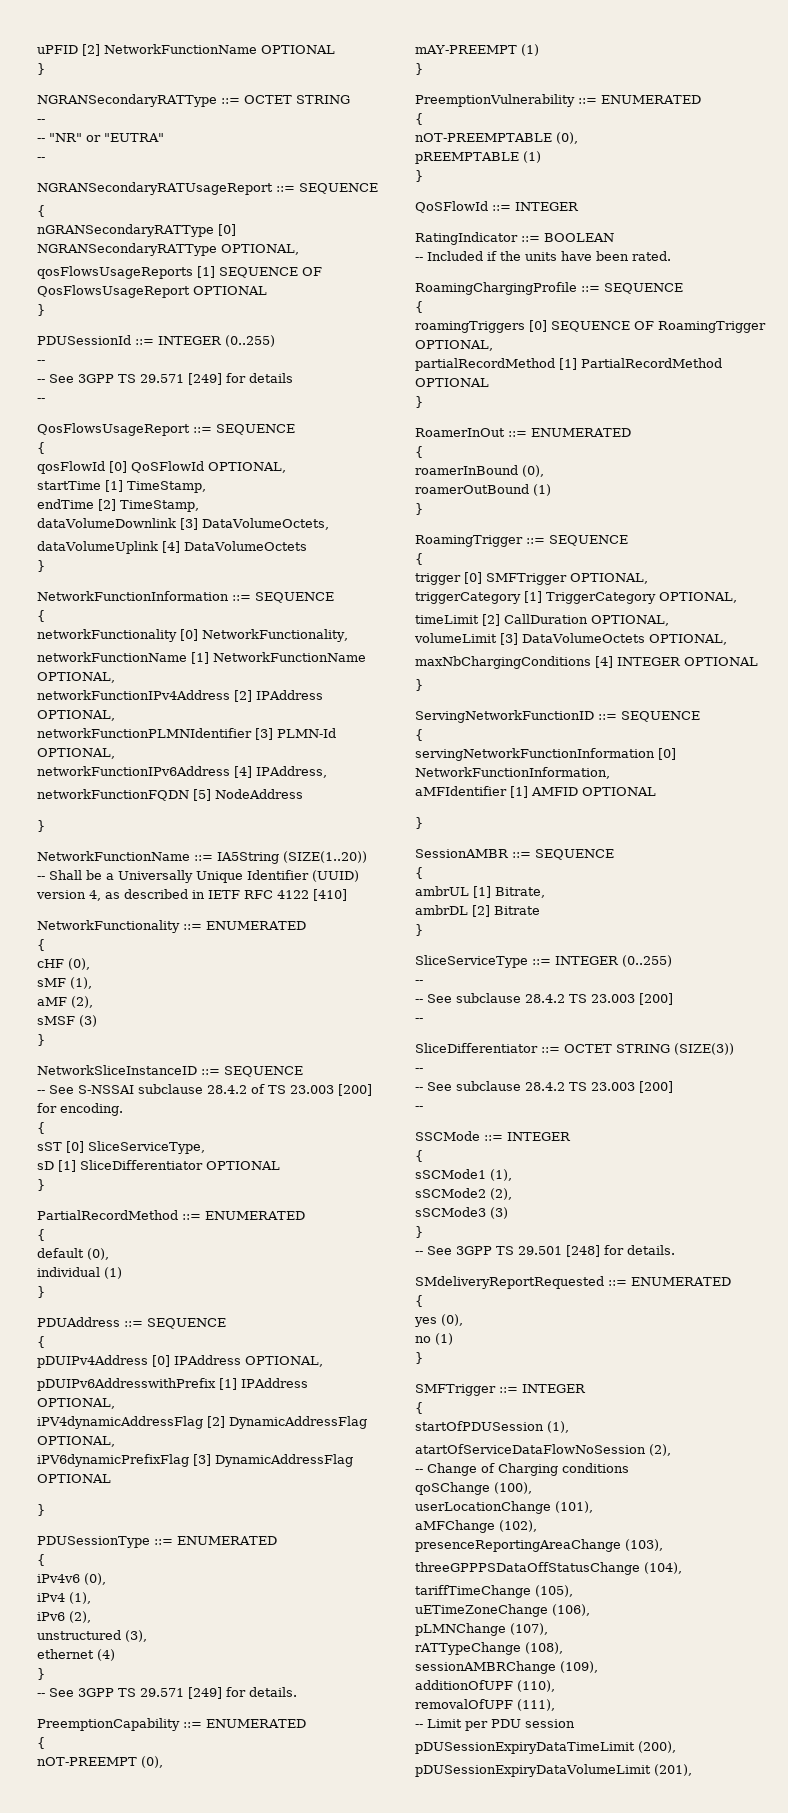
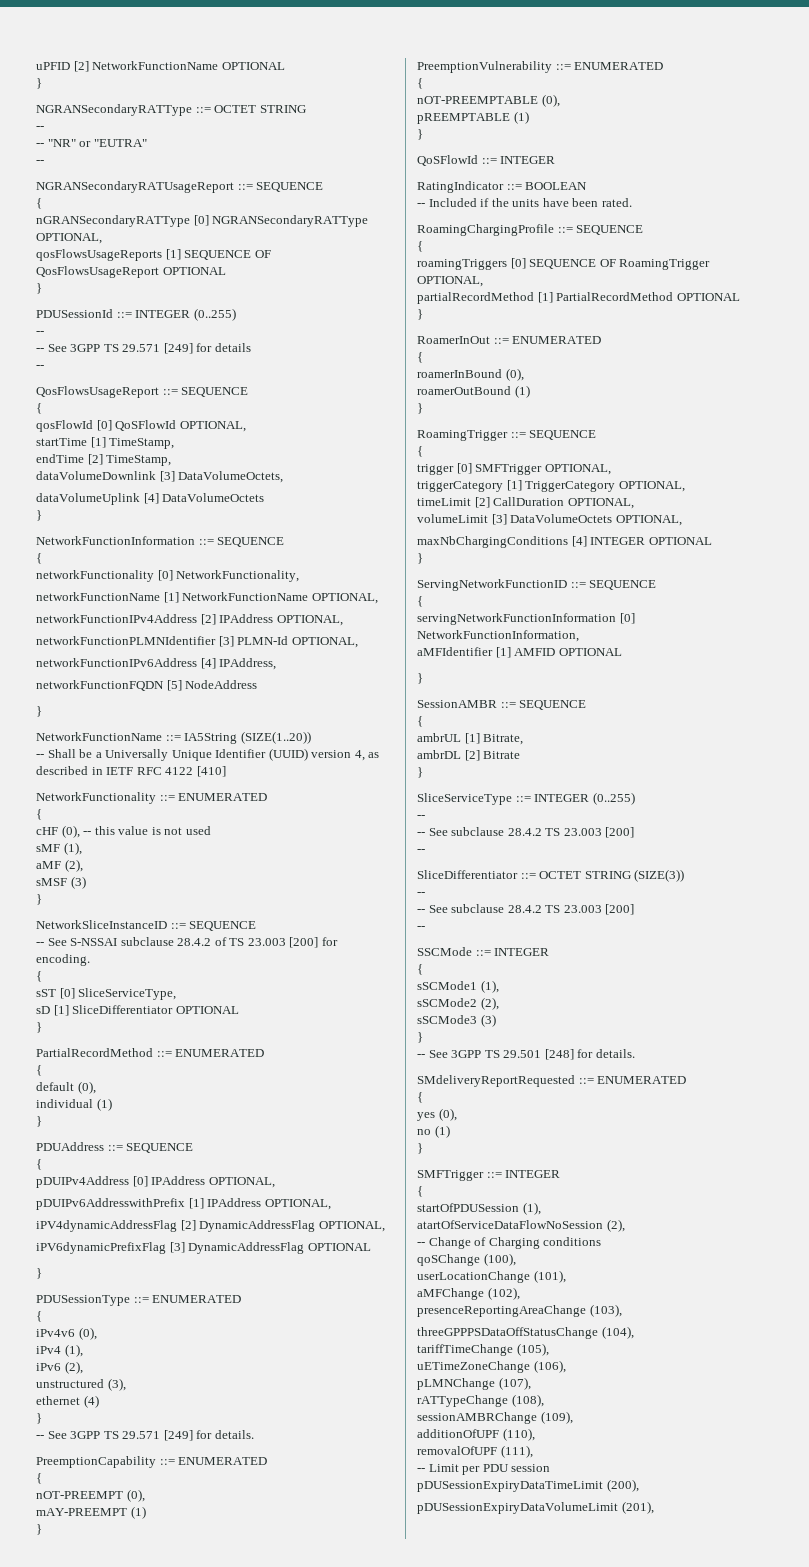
(90, 964) none -> [83,826,211,835] -- this value is not used

